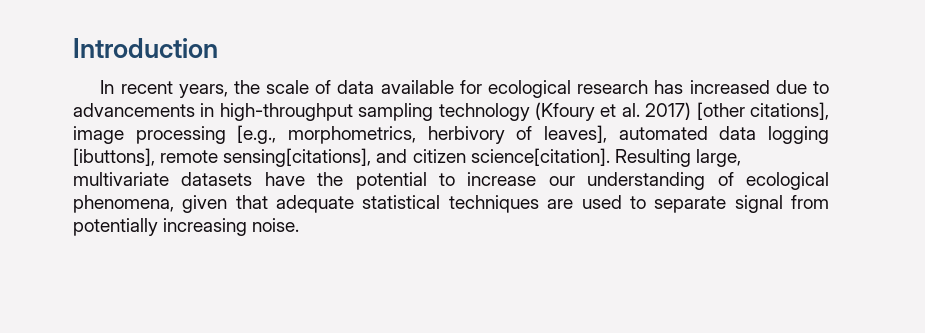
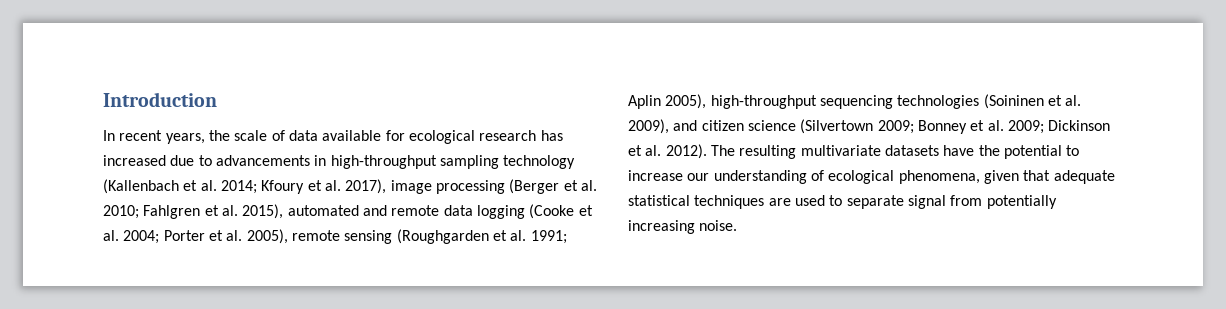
[535,102,829,121] [73,125,829,144] [73,148,741,167] (Kfoury et al. 2017) [other citations], image processing [e.g., morphometrics, herbivory of leaves], automated data logging [ibuttons], remote sensing[citations], and citizen science[citation]. Resulting large, -> [103,179,597,194] [103,204,593,219] [103,229,567,244] [628,94,1082,109] [628,119,1111,134] [628,144,797,159] (Kallenbach et al. 2014; Kfoury et al. 2017), image processing (Berger et al. 2010; Fahlgren et al. 2015), automated and remote data logging (Cooke et al. 2004; Porter et al. 2005), remote sensing (Roughgarden et al. 1991; Aplin 2005), high-throughput sequencing technologies (Soininen et al. 2009), and citizen science (Silvertown 2009; Bonney et al. 2009; Dickinson et al. 2012). The resulting

